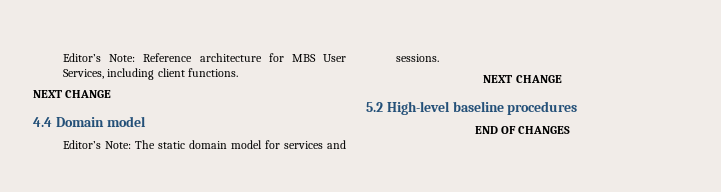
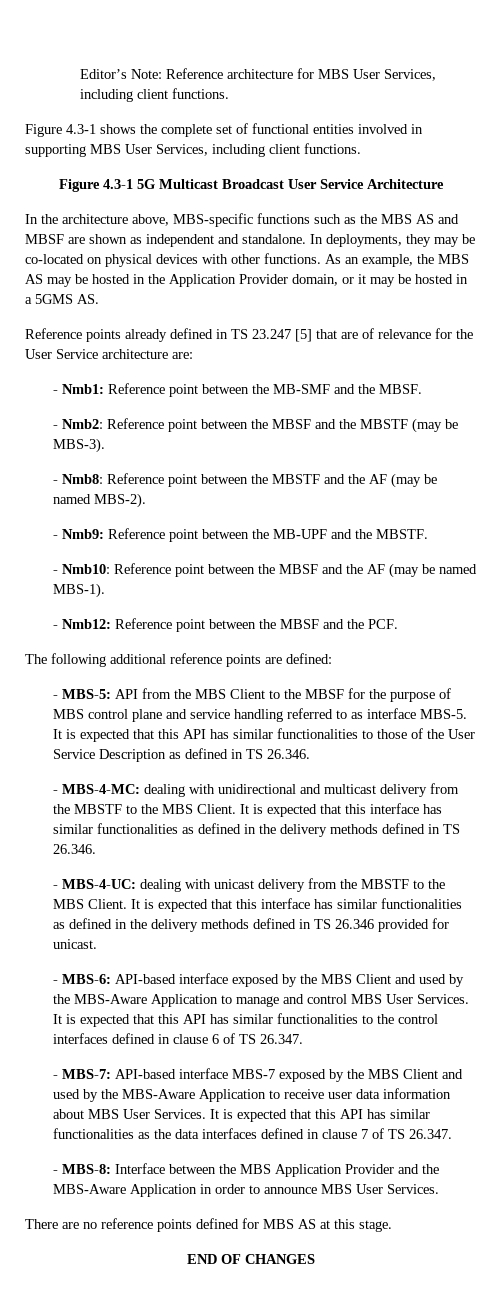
[33,90,112,98] [33,116,146,127] [63,140,346,149] [396,54,440,62] [483,75,562,83] [366,101,578,115] NEXT CHANGE // 4.4 Domain model // Editor’s Note: The static domain model for services and sessions. // NEXT CHANGE // 5.2 High-level baseline procedures -> [25,123,423,137] [25,143,361,157] [58,179,444,192] [25,213,459,227] [25,234,475,247] [25,253,469,267] [25,274,468,287] [25,294,99,304] [25,328,473,342] [25,349,193,359] [52,383,422,397] [52,418,458,433] [52,438,105,453] [52,473,437,488] [52,493,146,508] [52,528,428,542] [52,563,477,578] [52,583,105,598] [52,618,398,632] [25,653,332,667] [52,688,451,702] [52,708,467,722] [52,728,475,742] [52,748,310,762] [52,783,459,797] [52,803,442,817] [52,823,460,837] [52,844,96,854] [52,878,445,892] [52,898,462,912] [52,918,449,932] [52,939,97,949] [52,973,464,987] [52,994,469,1007] [52,1013,438,1027] [52,1033,303,1044] [52,1068,463,1082] [52,1088,451,1102] [52,1109,430,1122] [52,1128,452,1139] [52,1163,439,1177] [52,1184,439,1197] [25,1218,392,1232] Figure 4.3-1 shows the complete set of functional entities involved in supporting MBS User Services, including client functions. // Figure 4.3-1 5G Multicast Broadcast User Service Architecture // In the architecture above, MBS-specific functions such as the MBS AS and MBSF are shown as independent and standalone. In deployments, they may be co-located on physical devices with other functions. As an example, the MBS AS may be hosted in the Application Provider domain, or it may be hosted in a 5GMS AS. // Reference points already defined in TS 23.247 [5] that are of relevance for the User Service architecture are: // - Nmb1: Reference point between the MB-SMF and the MBSF. // - Nmb2: Reference point between the MBSF and the MBSTF (may be MBS-3). // - Nmb8: Reference point between the MBSTF and the AF (may be named MBS-2). // - Nmb9: Reference point between the MB-UPF and the MBSTF. // - Nmb10: Reference point between the MBSF and the AF (may be named MBS-1). // - Nmb12: Reference point between the MBSF and the PCF. // The following additional reference points are defined: // - MBS-5: API from the MBS Client to the MBSF for the purpose of MBS control plane and service handling referred to as interface MBS-5. It is expected that this API has similar functionalities to those of the User Service Description as defined in TS 26.346. // - MBS-4-MC: dealing with unidirectional and multicast delivery from the MBSTF to the MBS Client. It is expected that this interface has similar functionalities as defined in the delivery methods defined in TS 26.346. // - MBS-4-UC: dealing with unicast delivery from the MBSTF to the MBS Client. It is expected that this interface has similar functionalities as defined in the delivery methods defined in TS 26.346 provided for unicast. // - MBS-6: API-based interface exposed by the MBS Client and used by the MBS-Aware Application to manage and control MBS User Services. It is expected that this API has similar functionalities to the control interfaces defined in clause 6 of TS 26.347. // - MBS-7: API-based interface MBS-7 exposed by the MBS Client and used by the MBS-Aware Application to receive user data information about MBS User Services. It is expected that this API has similar functionalities as the data interfaces defined in clause 7 of TS 26.347. // - MBS-8: Interface between the MBS Application Provider and the MBS-Aware Application in order to announce MBS User Services. // There are no reference points defined for MBS AS at this stage.

